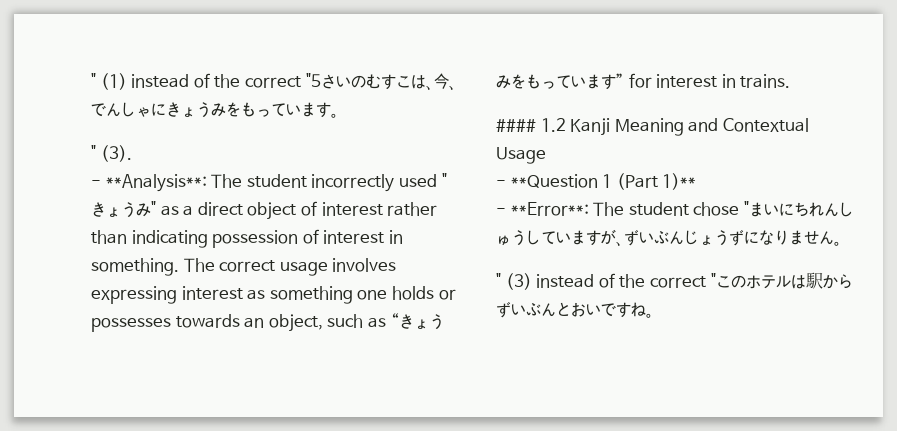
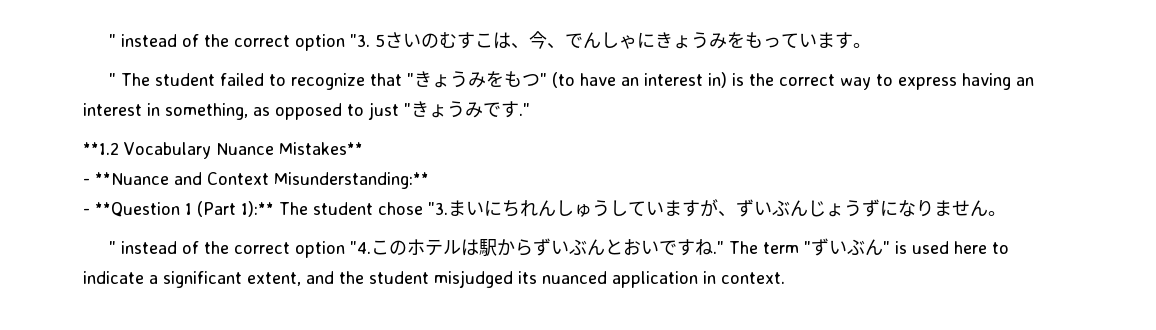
[91,73,321,90] " (1) instead of the correct "5 -> [109,34,386,51] " instead of the correct option "3. 5
[100,145,132,162] [91,173,447,192] [91,201,438,220] [91,229,403,248] [91,258,397,276] [91,286,456,304] [91,313,444,332] [496,73,791,90] [496,118,809,136] [496,147,546,164] (3). // - **Analysis**: The student incorrectly used "きょうみ" as a direct object of interest rather than indicating possession of interest in something. The correct usage involves expressing interest as something one holds or possesses towards an object, such as “きょうみをもっています” for interest in trains. // #### 1.2 Kanji Meaning and Contextual Usage -> [121,71,1035,90] [83,101,530,120] [83,142,363,159] [83,172,429,189] The student failed to recognize that "きょうみをもつ" (to have an interest in) is the correct way to express having an interest in something, as opposed to just "きょうみです." // **1.2 Vocabulary Nuance Mistakes** // - **Nuance and Context Misunderstanding:**
[662,173,697,190] [496,202,589,216] 1)** // - **Error**: -> [241,201,274,217] 1):**
[743,201,749,215] " -> [428,202,448,215] "3.
[505,273,716,290] (3) instead of the correct " -> [121,241,372,258] instead of the correct option "4.
[646,313,654,318] 。 -> [713,238,1010,256] [83,270,785,288] ." The term "ずいぶん" is used here to indicate a significant extent, and the student misjudged its nuanced application in context.

